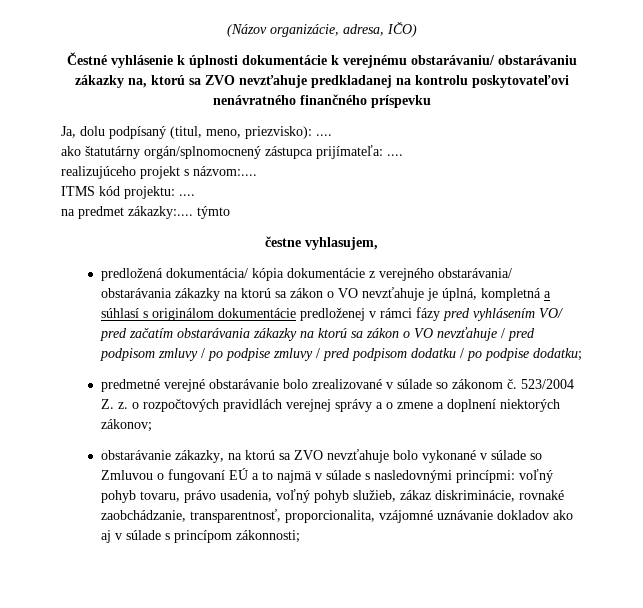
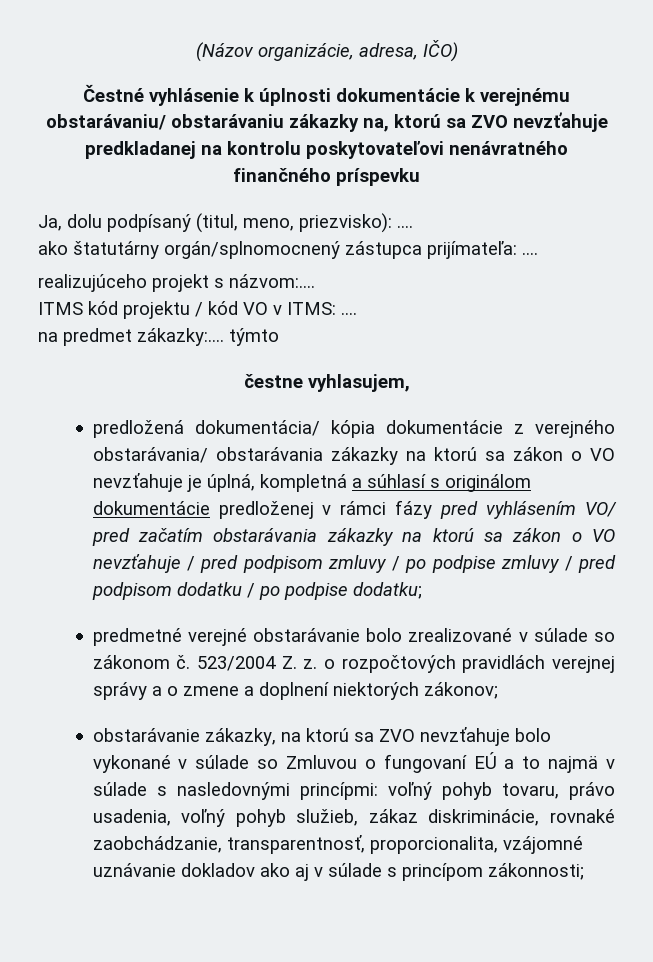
[124,186,175,199] projektu: -> [123,301,336,319] projektu / kód VO v ITMS:

